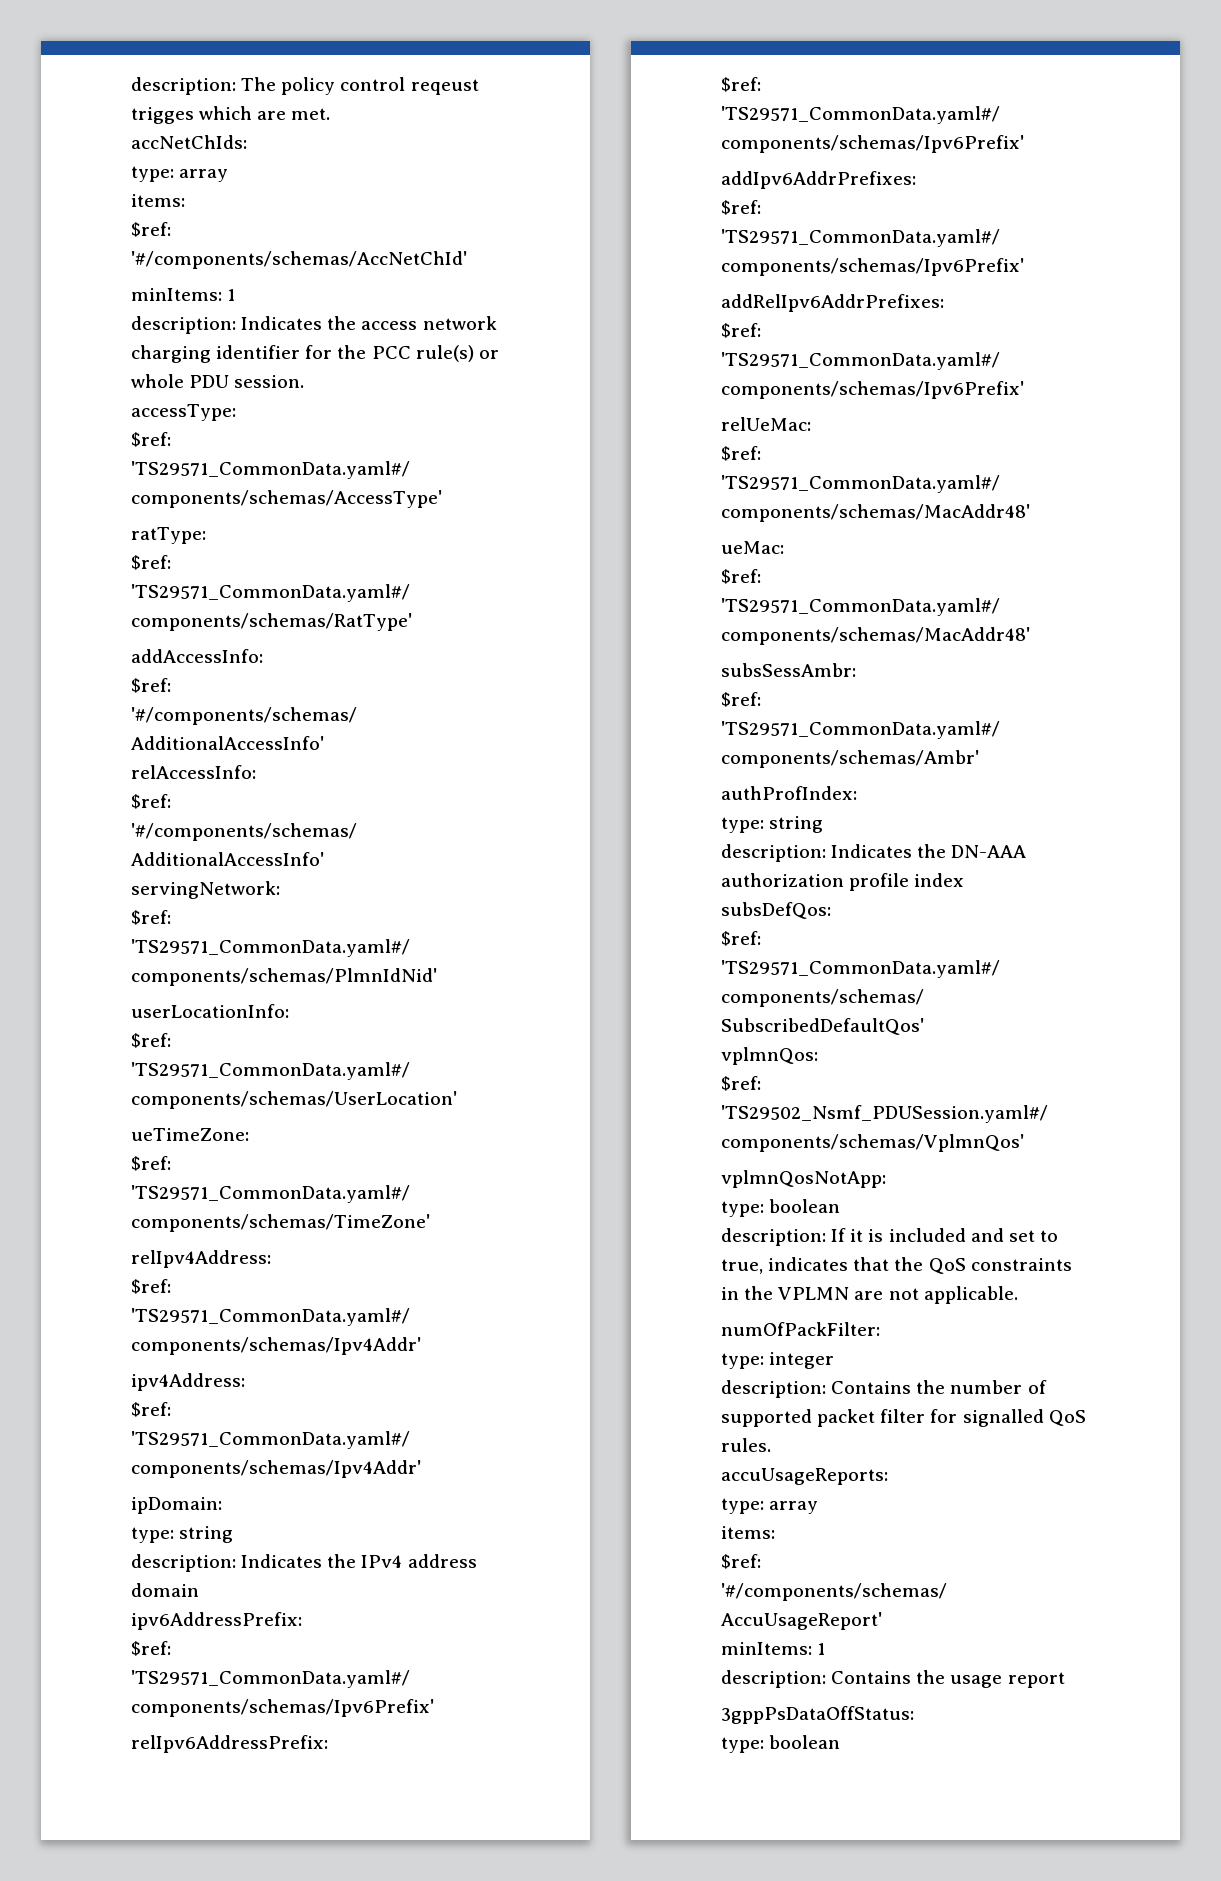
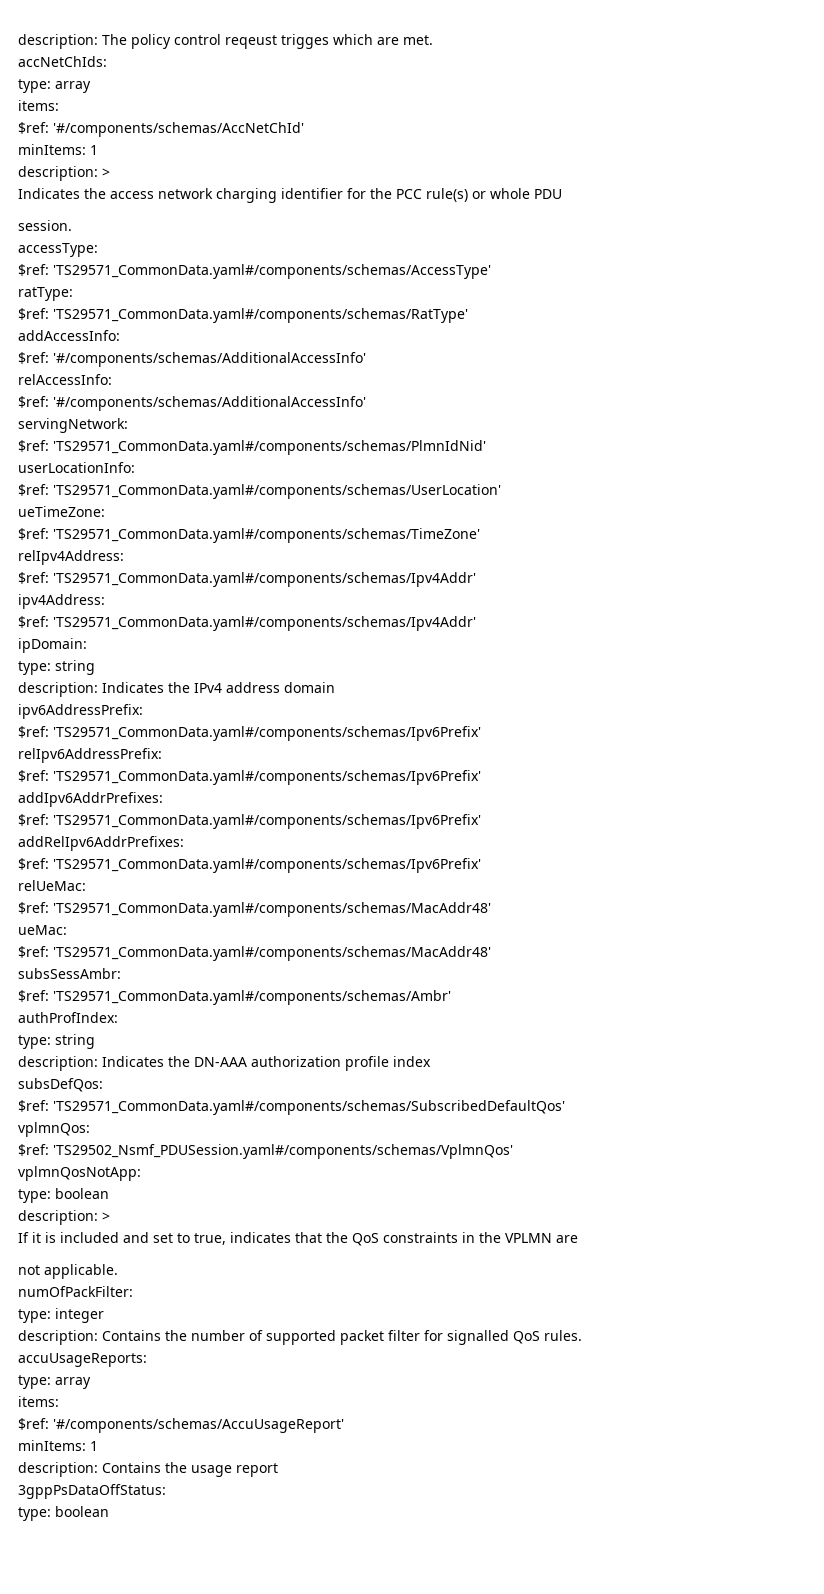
(236, 325) none -> [102,168,110,177] > //
(230, 381) none -> (562, 194) //
(826, 1237) none -> [102,1212,110,1221] > //
(884, 1295) none -> (578, 1239) //

